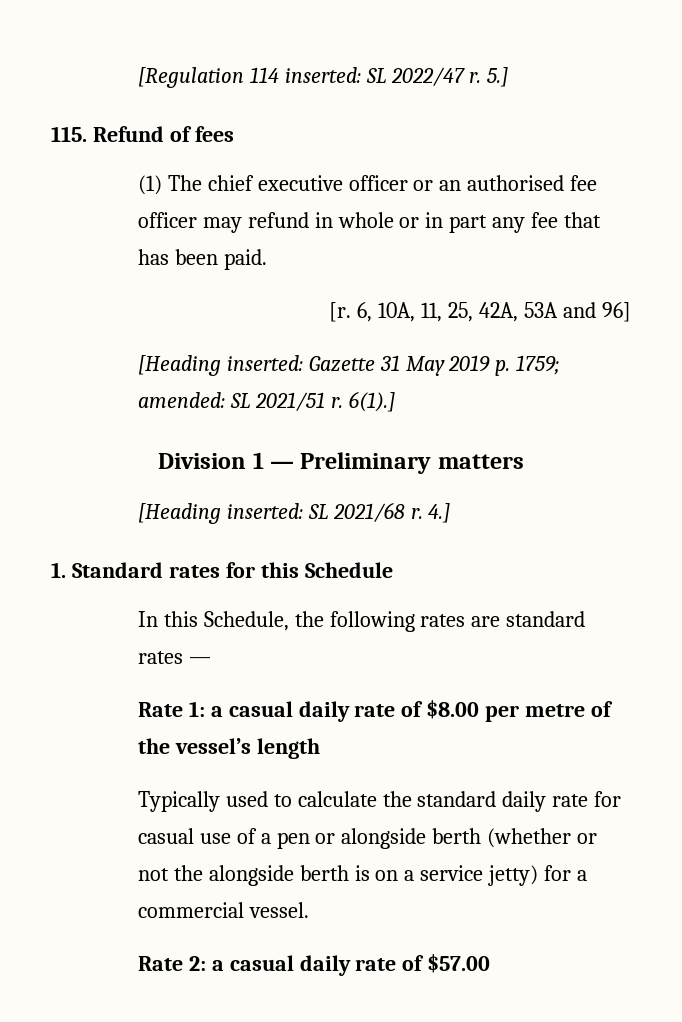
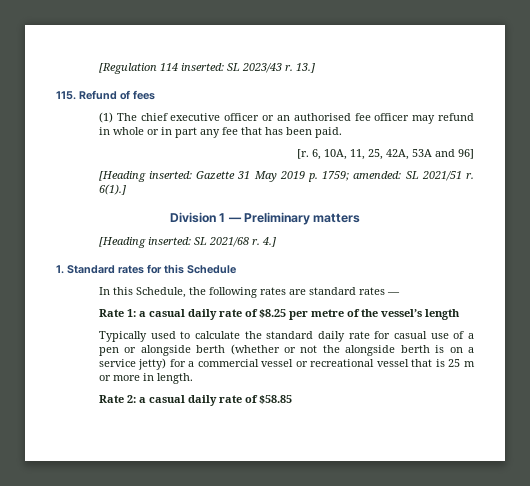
[390,67,509,87] 2022/47 r. 5.] -> [241,63,315,73] 2023/43 r. 13.]
[426,700,480,719] $8.00 -> [258,309,286,318] $8.25
[248,902,309,918] vessel. -> [261,359,475,367] [98,373,193,384] vessel or recreational vessel that is 25 m or more in length.
[427,954,491,973] $57.00 -> [258,395,292,404] $58.85

